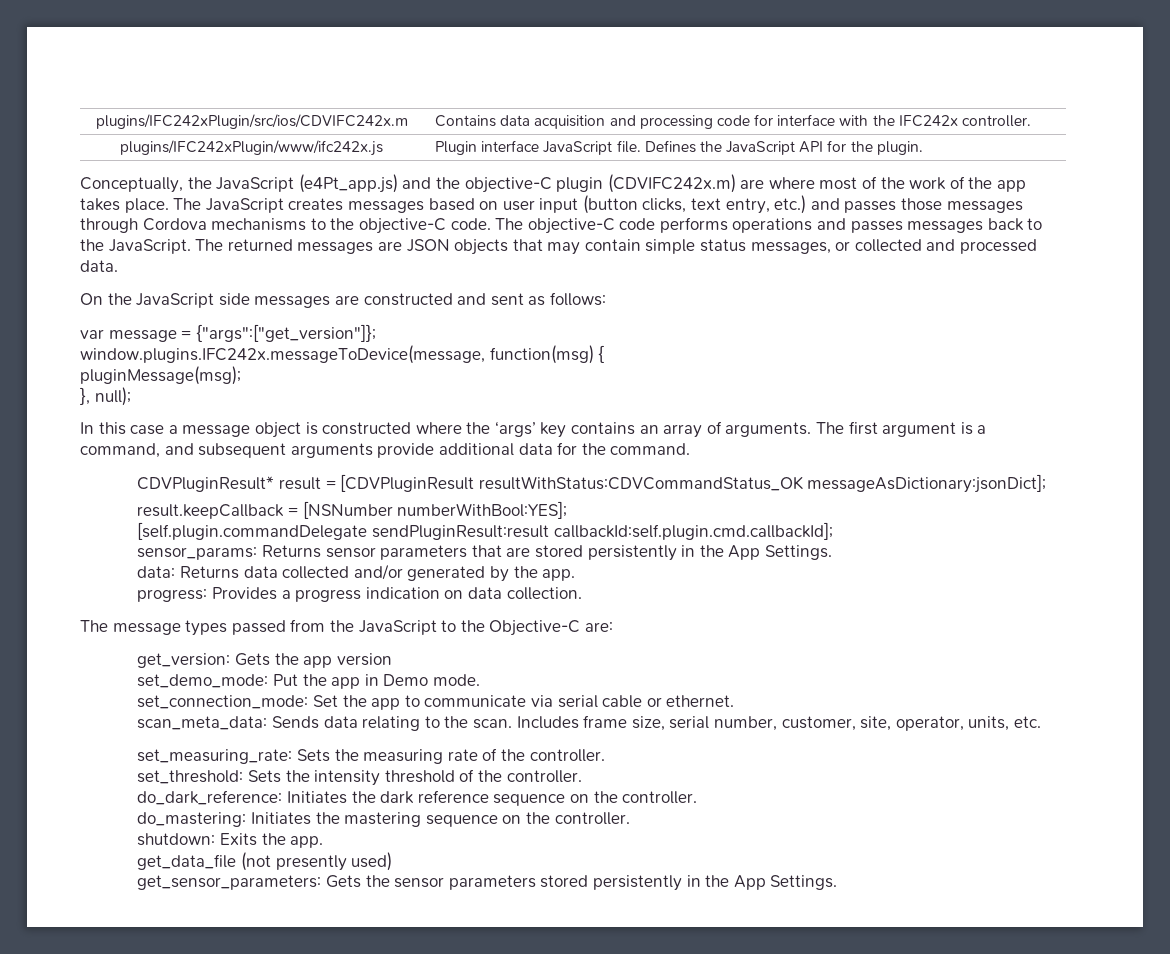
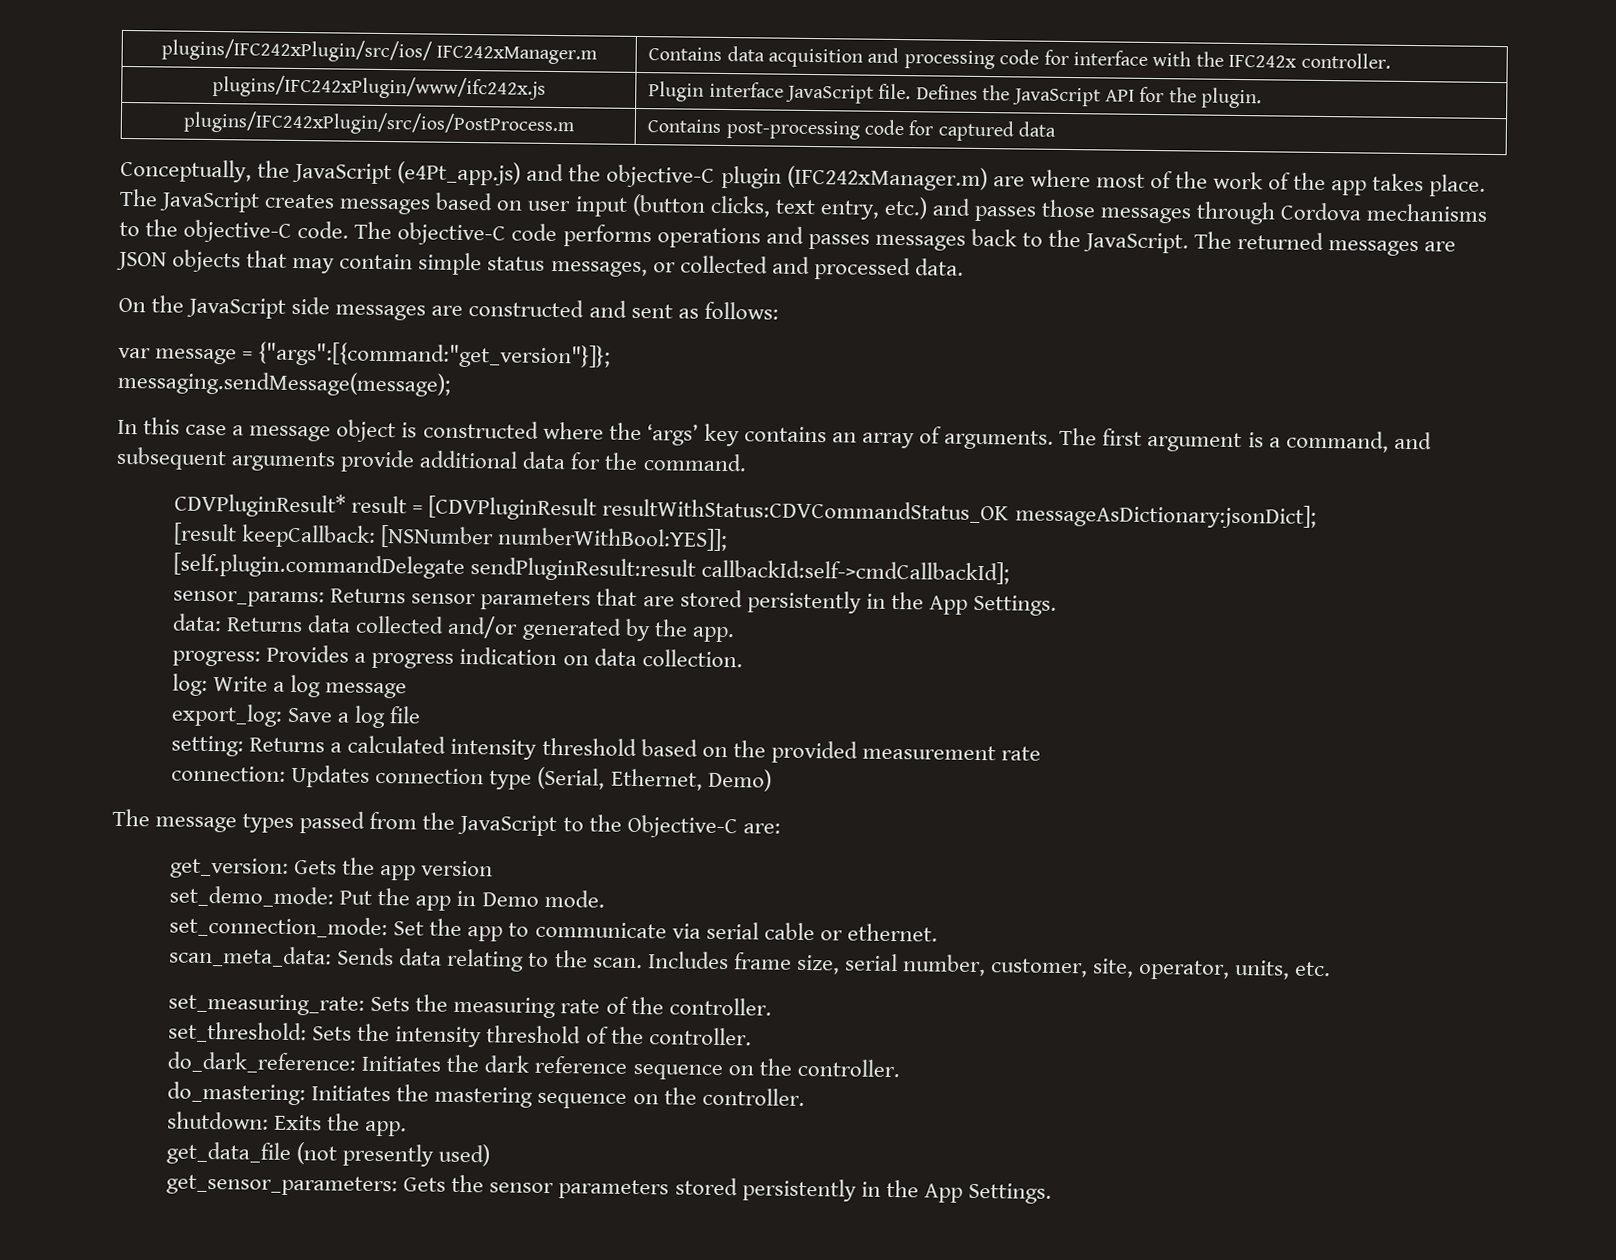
[95,114,408,129] plugins/IFC242xPlugin/src/ios/CDVIFC242x.m -> [160,38,599,65] plugins/IFC242xPlugin/src/ios/ IFC242xManager.m
(923, 148) none -> [182,110,576,137] [647,119,1057,142] // plugins/IFC242xPlugin/src/ios/PostProcess.m | Contains post-processing code for captured data
[607,174,736,193] (CDVIFC242x.m) -> [786,165,988,192] (IFC242xManager.m)
[195,324,376,342] [80,345,605,364] [80,366,241,385] [80,387,131,406] {"args":["get_version"]}; // window.plugins.IFC242x.messageToDevice(message, function(msg) { // pluginMessage(msg); // }, null); -> [258,341,612,369] [117,369,451,397] {"args":[{command:"get_version"}]}; // messaging.sendMessage(message);
[137,501,568,519] result.keepCallback = [NSNumber numberWithBool:YES]; -> [173,522,729,552] [result keepCallback: [NSNumber numberWithBool:YES]];
[553,522,833,540] callbackId:self.plugin.cmd.callbackId]; -> [701,558,1011,585] callbackId:self->cmdCallbackId];
(582, 593) none -> [172,673,408,699] [171,703,422,729] [171,735,1041,764] [171,764,772,792] // log: Write a log message // export_log: Save a log file // setting: Returns a calculated intensity threshold based on the provided measurement rate // connection: Updates connection type (Serial, Ethernet, Demo)

